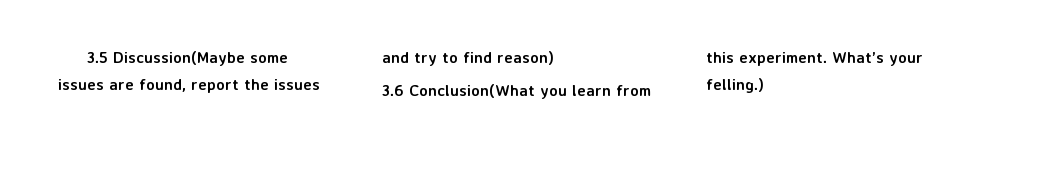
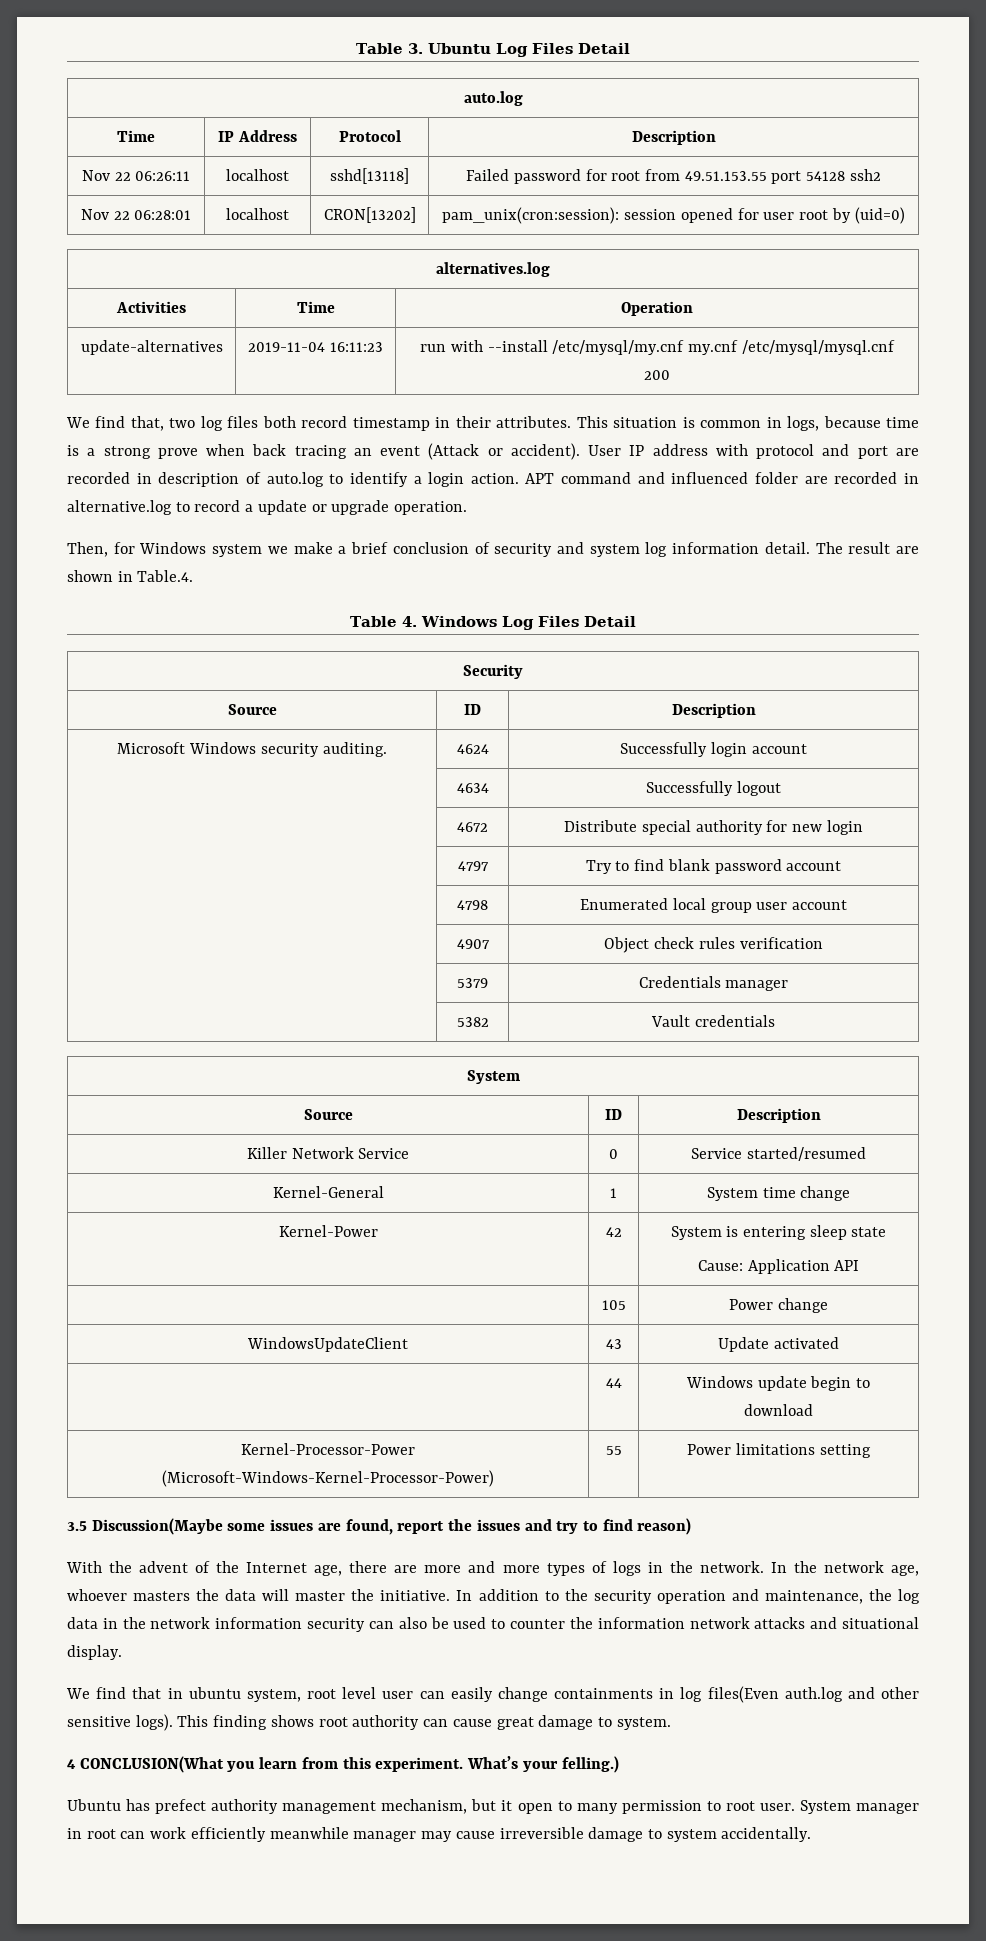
(86, 57) none -> [356,43,630,57] [463,91,523,106] [117,130,155,142] [218,130,297,142] [338,130,401,142] [631,130,716,145] [81,170,191,181] [226,169,289,181] [330,168,409,184] [466,169,881,184] [80,209,192,220] [226,208,289,220] [323,207,416,223] [442,207,905,224] [436,262,550,277] [116,301,186,313] [296,301,335,313] [621,301,694,316] [80,340,223,355] [248,342,383,352] [420,340,895,355] [644,370,671,380] [66,416,920,431] [67,443,920,460] [67,472,919,487] [67,500,468,515] [67,542,919,557] [67,570,194,582] [350,616,636,630] [463,664,523,679] [227,704,277,715] [464,704,481,715] [671,703,756,718] [117,742,387,757] [456,744,489,754] [620,742,807,757] [456,783,489,793] [646,781,781,796] [457,822,488,832] [564,820,863,835] [457,861,489,871] [585,859,842,874] [457,900,488,910] [580,898,847,913] [456,939,490,949] [604,937,823,953] [457,978,488,988] [638,976,789,991] [456,1017,489,1027] [651,1015,775,1027] [466,1070,520,1084] [303,1109,353,1120] [605,1109,622,1120] [736,1108,821,1123] [246,1147,410,1159] [609,1149,618,1159] [691,1147,866,1161] [272,1186,384,1198] [610,1188,617,1198] [706,1186,851,1201] [278,1225,378,1237] [605,1227,622,1237] [670,1225,887,1240] [697,1259,860,1274] [601,1300,626,1310] [729,1298,828,1313] [247,1337,408,1352] [605,1339,622,1349] [718,1337,839,1352] [605,1378,622,1388] [685,1376,871,1391] [744,1404,814,1416] [241,1443,415,1455] [162,1470,494,1487] [605,1446,622,1455] [687,1443,871,1458] Table 3. Ubuntu Log Files Detail // auto.log // Time | IP Address | Protocol | Description // Nov 22 06:26:11 | localhost | sshd[13118] | Failed password for root from 49.51.153.55 port 54128 ssh2 // Nov 22 06:28:01 | localhost | CRON[13202] | pam_unix(cron:session): session opened for user root by (uid=0) // alternatives.log // Activities | Time | Operation // update-alternatives | 2019-11-04 16:11:23 | run with --install /etc/mysql/my.cnf my.cnf /etc/mysql/mysql.cnf 200 // We find that, two log files both record timestamp in their attributes. This situation is common in logs, because time is a strong prove when back tracing an event (Attack or accident). User IP address with protocol and port are recorded in description of auto.log to identify a login action. APT command and influenced folder are recorded in alternative.log to record a update or upgrade operation. // Then, for Windows system we make a brief conclusion of security and system log information detail. The result are shown in Table.4. // Table 4. Windows Log Files Detail // Security // Source | ID | Description // Microsoft Windows security auditing. | 4624 | Successfully login account // | 4634 | Successfully logout // | 4672 | Distribute special authority for new login // | 4797 | Try to find blank password account // | 4798 | Enumerated local group user account // | 4907 | Object check rules verification // | 5379 | Credentials manager // | 5382 | Vault credentials // System // Source | ID | Description // Killer Network Service | 0 | Service started/resumed // Kernel-General | 1 | System time change // Kernel-Power | 42 | System is entering sleep state // Cause: Application API // | 105 | Power change // WindowsUpdateClient | 43 | Update activated // | 44 | Windows update begin to download // Kernel-Processor-Power (Microsoft-Windows-Kernel-Processor-Power) | 55 | Power limitations setting //
[382,84,535,98] 3.6 Conclusion(What -> [66,1561,919,1576] [67,1589,920,1604] [67,1617,920,1632] [67,1645,122,1660] [66,1686,919,1703] [67,1714,671,1731] [67,1756,224,1773] With the advent of the Internet age, there are more and more types of logs in the network. In the network age, whoever masters the data will master the initiative. In addition to the security operation and maintenance, the log data in the network information security can also be used to counter the information network attacks and situational display. // We find that in ubuntu system, root level user can easily change containments in log files(Even auth.log and other sensitive logs). This finding shows root authority can cause great damage to system. // 4 CONCLUSION(What
(764, 85) none -> [67,1799,919,1814] [67,1827,812,1842] // Ubuntu has prefect authority management mechanism, but it open to many permission to root user. System manager in root can work efficiently meanwhile manager may cause irreversible damage to system accidentally.

